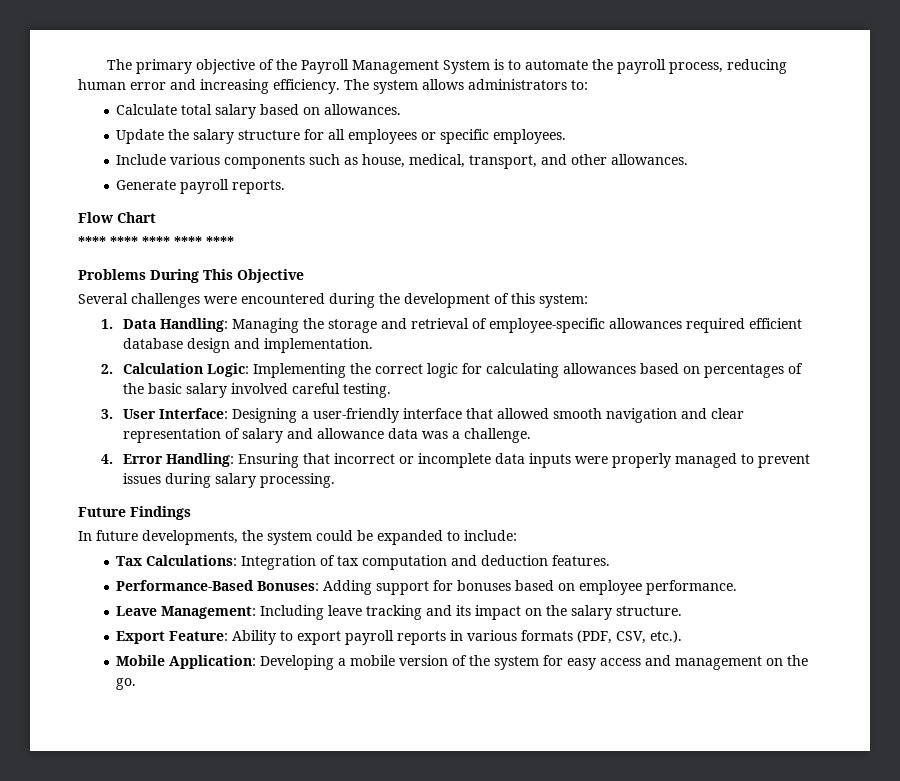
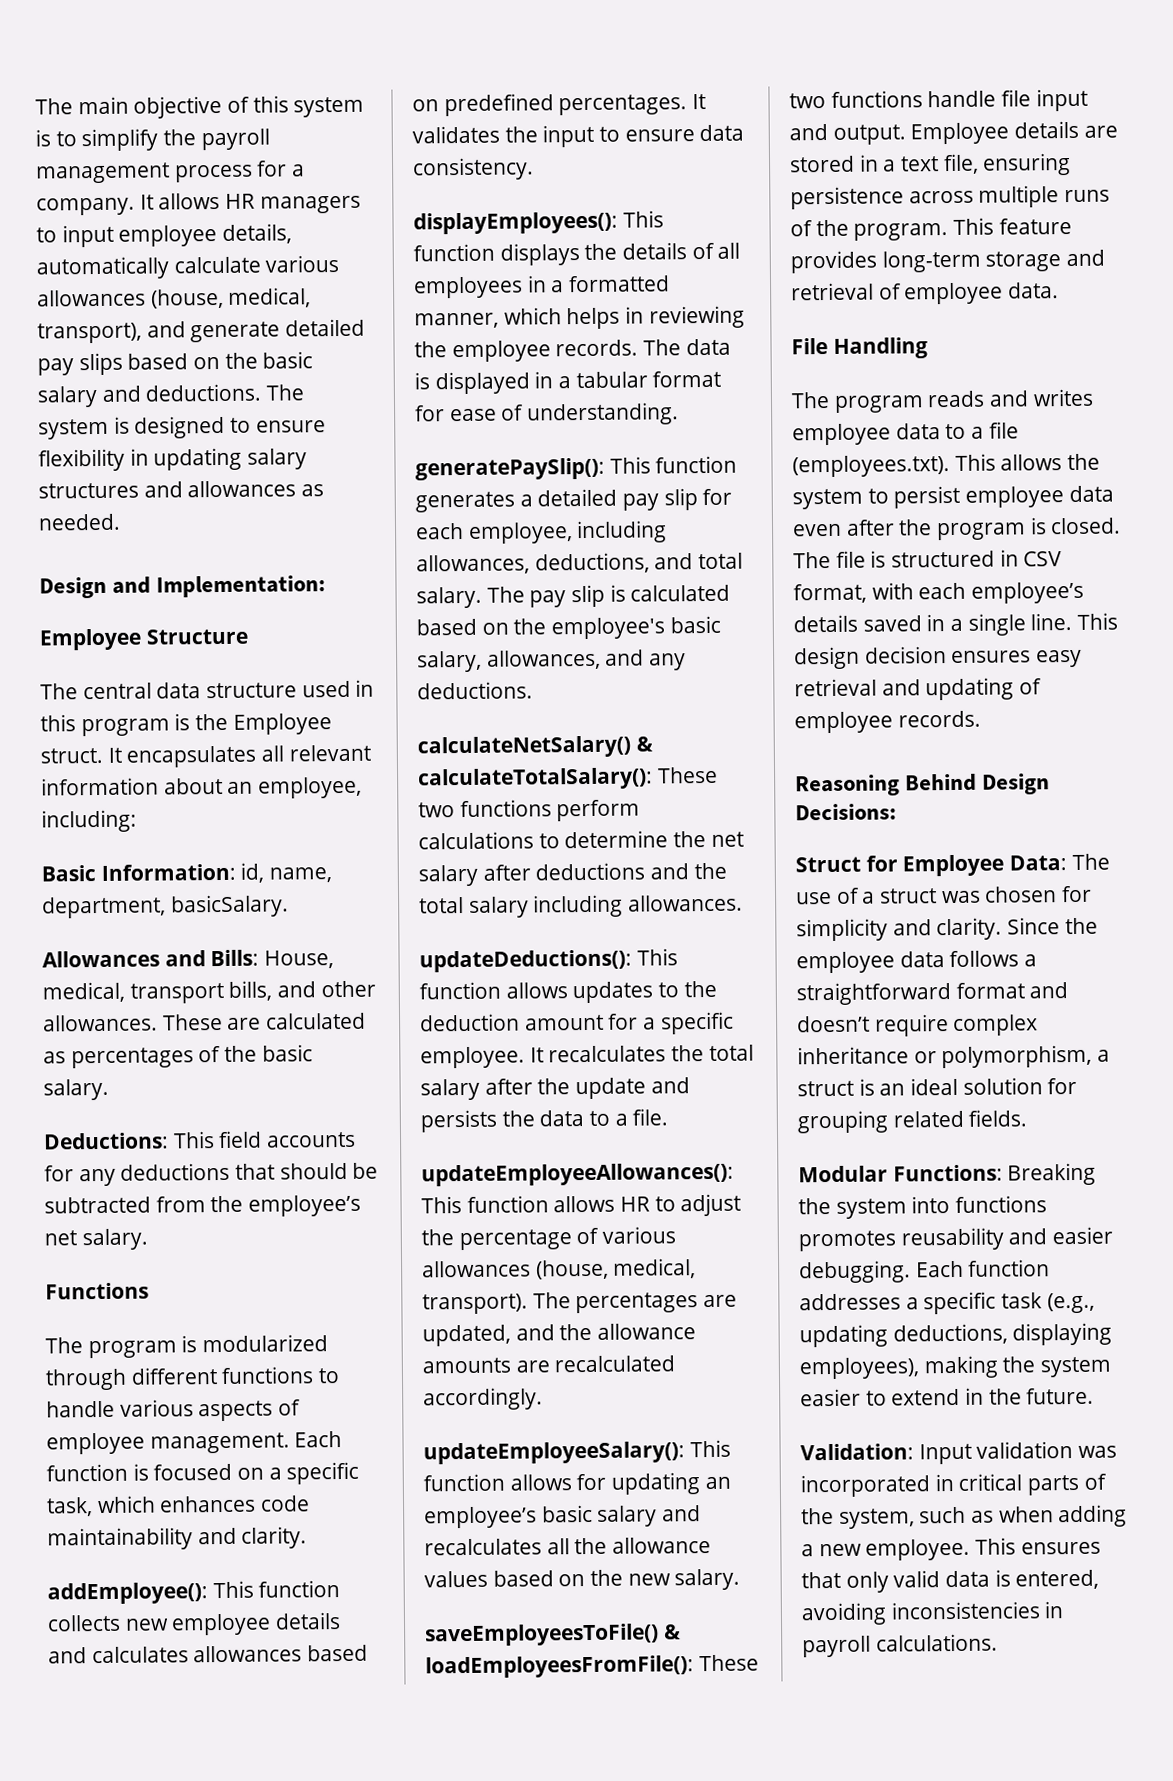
[107,59,193,74] The primary -> [35,96,129,115] The main
[276,59,491,74] the Payroll Management System -> [252,95,365,118] this system
[525,60,589,70] automate -> [81,128,159,152] simplify
[669,59,788,74] [78,79,588,94] [116,104,402,119] [116,129,567,144] [116,154,689,169] [116,179,286,194] [78,212,156,223] [78,236,234,247] [78,269,304,283] [78,293,588,308] [100,318,803,333] [123,338,374,353] [100,363,804,378] [123,383,392,398] [100,408,745,423] [123,428,532,443] [100,453,811,468] [123,473,336,488] [78,506,191,520] [78,530,517,545] [116,555,611,570] [116,580,738,595] [116,605,683,620] [116,630,683,645] [116,655,809,670] [116,678,137,690] process, reducing human error and increasing efficiency. The system allows administrators to: // Calculate total salary based on allowances. // Update the salary structure for all employees or specific employees. // Include various components such as house, medical, transport, and other allowances. // Generate payroll reports. // Flow Chart // **** **** **** **** **** // Problems During This Objective // Several challenges were encountered during the development of this system: // 1. Data Handling: Managing the storage and retrieval of employee-specific allowances required efficient database design and implementation. // 2. Calculation Logic: Implementing the correct logic for calculating allowances based on percentages of the basic salary involved careful testing. // 3. User Interface: Designing a user-friendly interface that allowed smooth navigation and clear representation of salary and allowance data was a challenge. // 4. Error Handling: Ensuring that incorrect or incomplete data inputs were properly managed to prevent issues during salary processing. // Future Findings // In future developments, the system could be expanded to include: // Tax Calculations: Integration of tax computation and deduction features. // Performance-Based Bonuses: Adding support for bonuses based on employee performance. // Leave Management: Including leave tracking and its impact on the salary structure. // Export Feature: Ability to export payroll reports in various formats (PDF, CSV, etc.). // Mobile Application: Developing a mobile version of the system for easy access and management on the go. -> [36,160,306,184] [36,192,361,216] [36,223,293,248] [36,255,340,280] [37,287,312,309] [37,318,366,344] [37,351,314,376] [37,383,305,408] [38,415,326,440] [38,447,308,472] [38,480,325,499] [38,513,121,531] [39,575,327,599] [39,628,248,651] [40,679,375,700] [40,713,332,737] [40,744,371,768] [41,776,363,799] [41,809,137,833] [41,862,333,883] [42,894,289,919] [42,949,335,969] [42,980,376,1004] [43,1012,367,1032] [43,1044,313,1069] [43,1078,109,1101] [43,1130,357,1150] [44,1162,379,1187] [44,1194,362,1217] [44,1228,148,1251] [45,1282,149,1300] [45,1334,329,1359] [45,1366,341,1391] [46,1399,302,1422] [46,1431,343,1455] [46,1461,360,1485] [46,1495,311,1517] [47,1526,308,1551] [47,1580,341,1605] [47,1612,342,1636] [48,1644,369,1664] [412,93,707,117] [412,124,745,148] [412,157,534,181] [413,210,664,235] [413,242,741,266] [413,275,671,299] [414,305,745,330] [414,338,731,363] [414,370,722,395] [415,402,680,426] [415,455,738,481] [415,488,733,513] [415,520,668,544] [416,552,744,575] [416,584,731,609] [416,615,721,640] [417,649,686,673] [417,681,533,700] [417,735,653,759] [418,766,718,791] [418,799,641,822] [418,830,744,850] [418,862,727,887] [419,894,744,918] [419,948,678,973] [419,980,717,1004] [420,1011,734,1035] [420,1044,754,1069] [420,1077,690,1101] [420,1108,669,1133] [421,1162,734,1187] [421,1193,742,1217] [421,1226,677,1251] [422,1258,697,1280] [422,1292,738,1315] [422,1323,697,1347] [422,1355,676,1374] [423,1387,543,1411] [423,1439,731,1465] [423,1472,731,1495] [424,1504,702,1529] [424,1536,712,1556] [424,1568,741,1591] [425,1623,681,1647] [425,1654,759,1679] [789,88,1088,112] [789,120,1118,145] [789,153,1072,176] [790,185,1111,210] [790,217,1072,241] [790,249,1106,274] [791,282,1060,305] [791,337,928,359] [791,388,1094,413] [792,421,1019,446] [792,453,1101,478] [792,485,1114,510] [793,517,1122,541] [793,549,1063,569] [793,581,1085,604] [793,612,1119,636] [794,646,1083,670] [794,677,1043,701] [794,710,981,734] [795,773,1051,797] [795,803,897,821] [795,853,1110,877] [796,885,1093,905] [796,917,1098,942] [796,950,1038,974] [796,982,1069,1006] [797,1014,1039,1037] [797,1044,1111,1069] [797,1077,1078,1097] [797,1109,1028,1134] [798,1162,1097,1186] [798,1195,1048,1219] [798,1226,1114,1252] [799,1259,1051,1284] [799,1291,1095,1315] [799,1322,1113,1348] [799,1355,1113,1380] [800,1387,1095,1407] [800,1441,1118,1465] [800,1473,1107,1498] [801,1504,1128,1529] [801,1537,1101,1561] [801,1569,1100,1593] [801,1601,1064,1626] [802,1633,998,1658] management process for a company. It allows HR managers to input employee details, automatically calculate various allowances (house, medical, transport), and generate detailed pay slips based on the basic salary and deductions. The system is designed to ensure flexibility in updating salary structures and allowances as needed. // Design and Implementation: // Employee Structure // The central data structure used in this program is the Employee struct. It encapsulates all relevant information about an employee, including: // Basic Information: id, name, department, basicSalary. // Allowances and Bills: House, medical, transport bills, and other allowances. These are calculated as percentages of the basic salary. // Deductions: This field accounts for any deductions that should be subtracted from the employee’s net salary. // Functions // The program is modularized through different functions to handle various aspects of employee management. Each function is focused on a specific task, which enhances code maintainability and clarity. // addEmployee(): This function collects new employee details and calculates allowances based on predefined percentages. It validates the input to ensure data consistency. // displayEmployees(): This function displays the details of all employees in a formatted manner, which helps in reviewing the employee records. The data is displayed in a tabular format for ease of understanding. // generatePaySlip(): This function generates a detailed pay slip for each employee, including allowances, deductions, and total salary. The pay slip is calculated based on the employee's basic salary, allowances, and any deductions. // calculateNetSalary() & calculateTotalSalary(): These two functions perform calculations to determine the net salary after deductions and the total salary including allowances. // updateDeductions(): This function allows updates to the deduction amount for a specific employee. It recalculates the total salary after the update and persists the data to a file. // updateEmployeeAllowances(): This function allows HR to adjust the percentage of various allowances (house, medical, transport). The percentages are updated, and the allowance amounts are recalculated accordingly. // updateEmployeeSalary(): This function allows for updating an employee’s basic salary and recalculates all the allowance values based on the new salary. // saveEmployeesToFile() & loadEmployeesFromFile(): These two functions handle file input and output. Employee details are stored in a text file, ensuring persistence across multiple runs of the program. This feature provides long-term storage and retrieval of employee data. // File Handling // The program reads and writes employee data to a file (employees.txt). This allows the system to persist employee data even after the program is closed. The file is structured in CSV format, with each employee’s details saved in a single line. This design decision ensures easy retrieval and updating of employee records. // Reasoning Behind Design Decisions: // Struct for Employee Data: The use of a struct was chosen for simplicity and clarity. Since the employee data follows a straightforward format and doesn’t require complex inheritance or polymorphism, a struct is an ideal solution for grouping related fields. // Modular Functions: Breaking the system into functions promotes reusability and easier debugging. Each function addresses a specific task (e.g., updating deductions, displaying employees), making the system easier to extend in the future. // Validation: Input validation was incorporated in critical parts of the system, such as when adding a new employee. This ensures that only valid data is entered, avoiding inconsistencies in payroll calculations.

